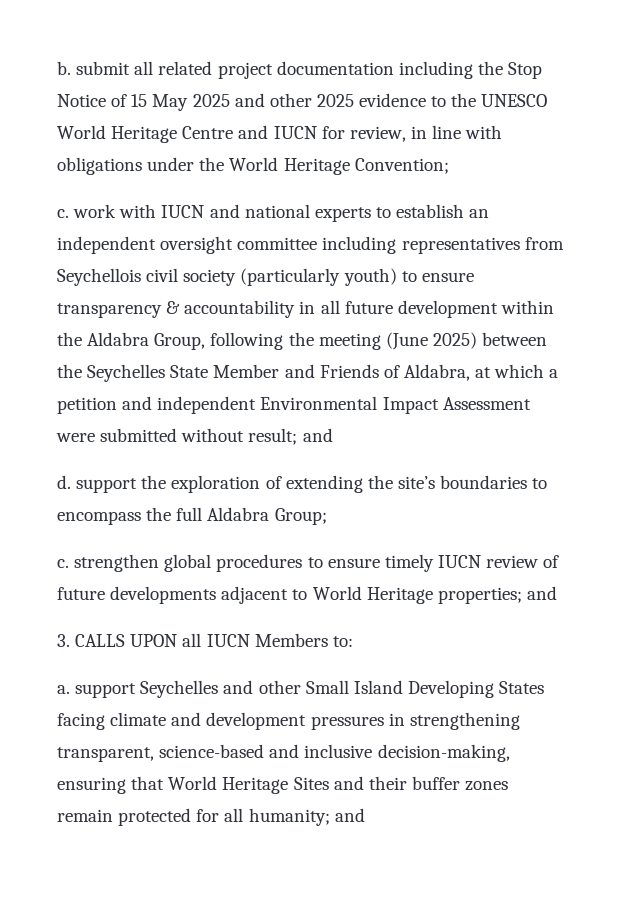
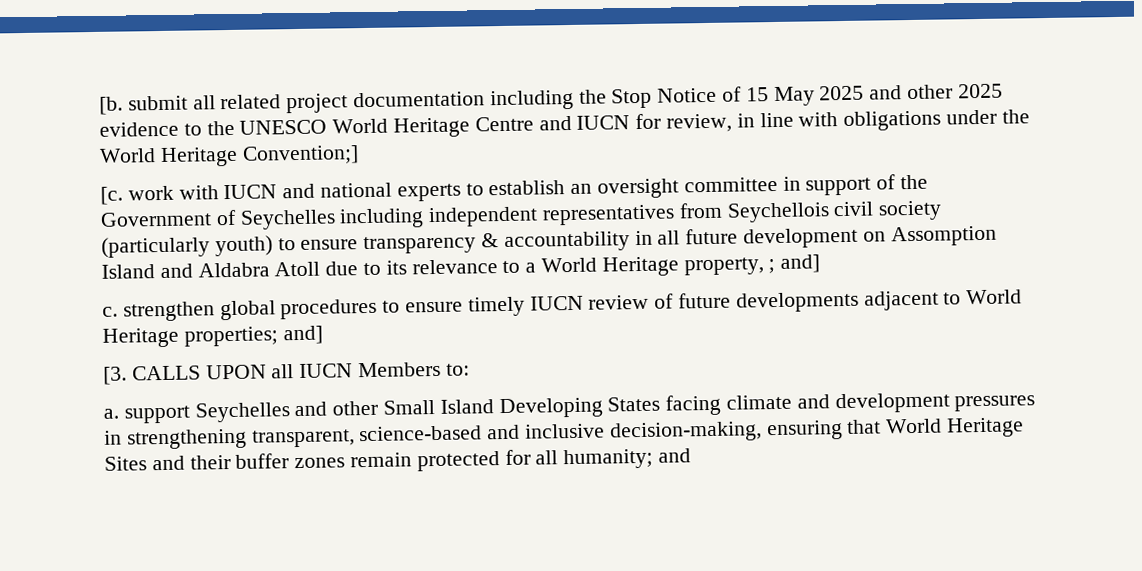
[57,61,71,75] b. -> [99,96,123,115] [b.
[354,158,449,174] [57,209,69,218] Convention; // c. -> [241,145,359,165] [100,186,123,205] Convention;] // [c.
[57,236,156,254] independent -> (593, 188) none
[322,236,397,254] including -> [782,174,929,196] [100,206,539,230] in support of the Government of Seychelles including independent
[500,300,554,314] [57,332,548,350] [57,364,559,382] [57,396,531,414] [56,428,333,445] [57,475,548,493] [57,507,327,525] within the Aldabra Group, following the meeting (June 2025) between the Seychelles State Member and Friends of Aldabra, at which a petition and independent Environmental Impact Assessment were submitted without result; and // d. support the exploration of extending the site’s boundaries to encompass the full Aldabra Group; -> [862,225,997,247] [101,254,821,279] on Assomption Island and Aldabra Atoll due to its relevance to a World Heritage property, ; and]
[526,586,557,600] [57,634,70,647] and // 3. -> [282,325,323,345] [103,366,127,385] and] // [3.

